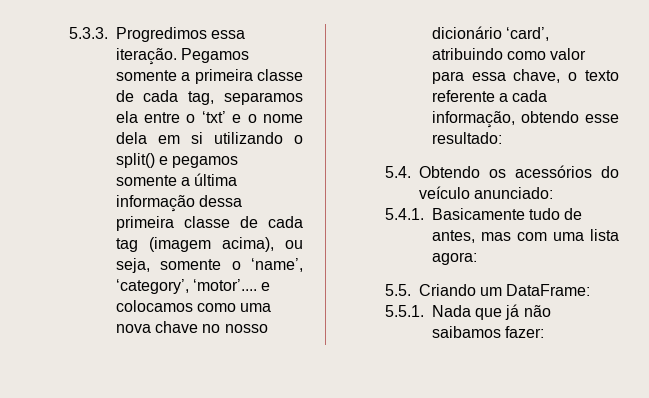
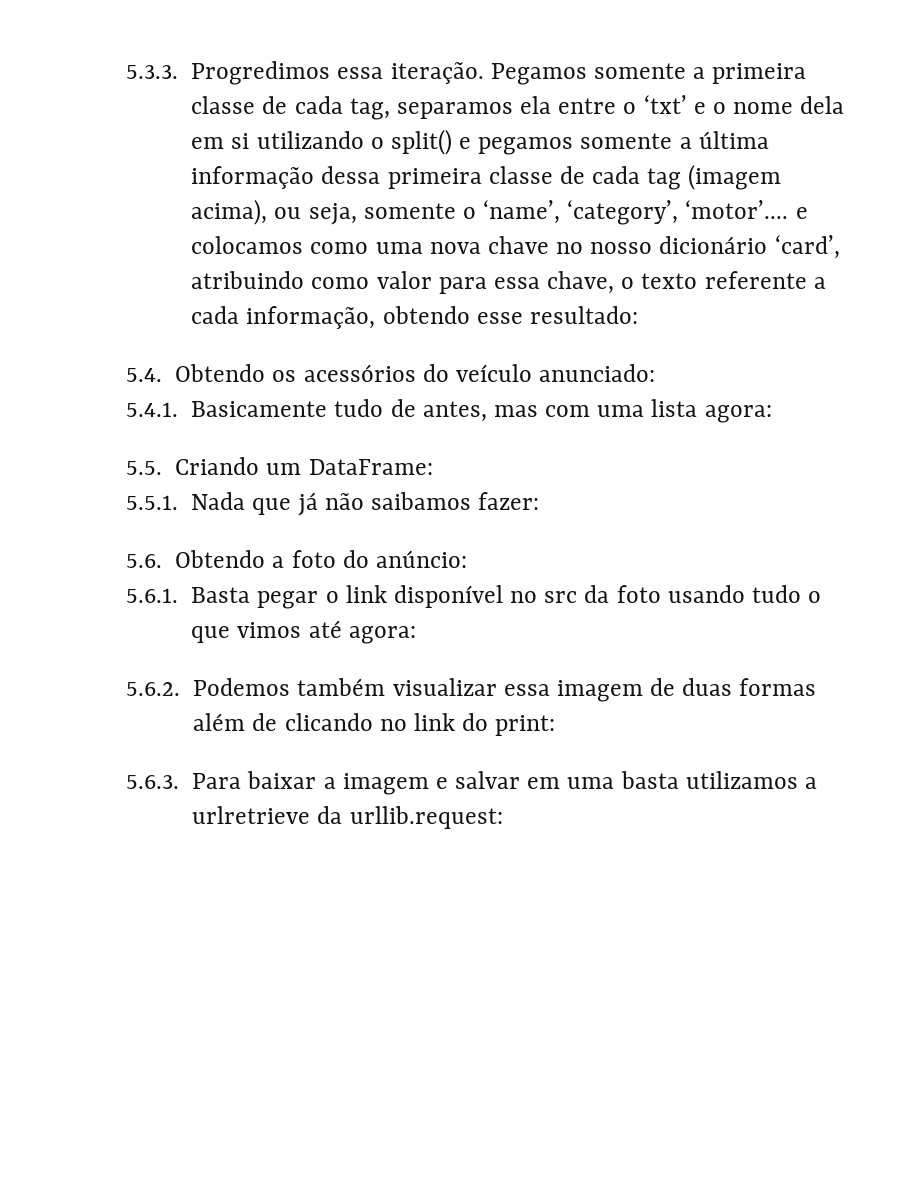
(545, 332) none -> [126,550,467,568] [126,585,821,609] [191,620,416,644] [126,678,817,702] [193,713,556,736] [126,771,817,795] [192,806,503,829] // 5.6. Obtendo a foto do anúncio: // 5.6.1. Basta pegar o link disponível no src da foto usando tudo o que vimos até agora: // 5.6.2. Podemos também visualizar essa imagem de duas formas além de clicando no link do print: // 5.6.3. Para baixar a imagem e salvar em uma basta utilizamos a urlretrieve da urllib.request:

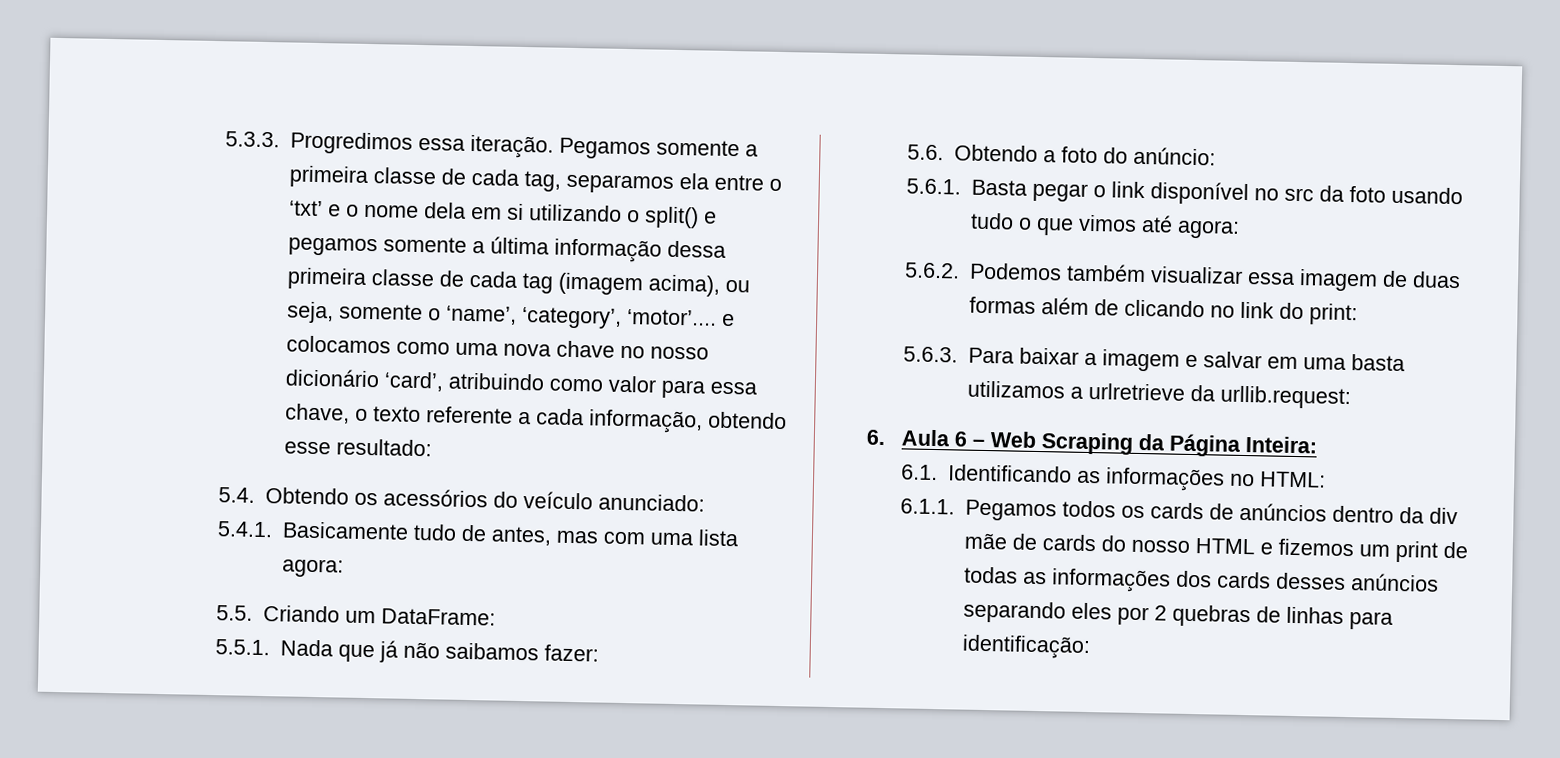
(503, 817) none -> [866,429,1317,457] [900,464,1326,492] [899,498,1458,525] [963,532,1468,563] [963,566,1439,593] [962,600,1393,630] [961,634,1091,660] // 6. Aula 6 – Web Scraping da Página Inteira: // 6.1. Identificando as informações no HTML: // 6.1.1. Pegamos todos os cards de anúncios dentro da div mãe de cards do nosso HTML e fizemos um print de todas as informações dos cards desses anúncios separando eles por 2 quebras de linhas para identificação:

